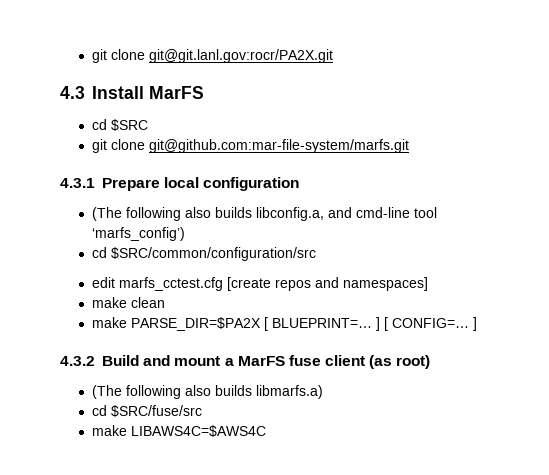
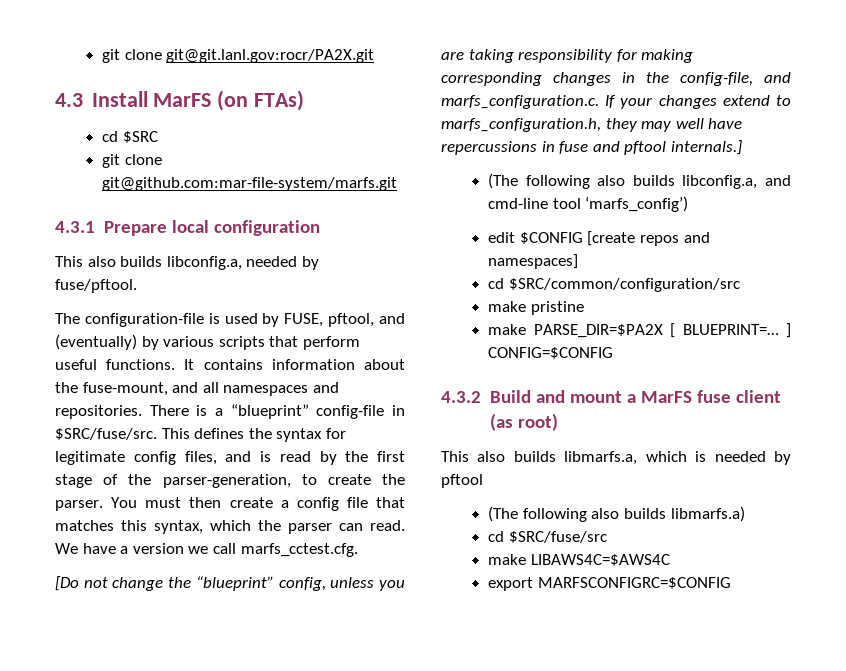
(204, 92) none -> [217,90,304,111] (on FTAs)
(300, 184) none -> [55,256,319,270] [55,279,137,293] [55,313,405,327] [55,334,360,350] [55,359,405,370] [55,382,339,396] [55,404,405,419] [55,428,346,442] [55,451,405,465] [55,474,405,488] [55,497,405,511] [55,520,405,534] [55,543,358,557] [55,576,405,591] [441,49,694,63] [441,72,791,86] [441,95,791,109] [441,118,743,132] [441,140,742,155] // This also builds libconfig.a, needed by fuse/pftool. // The configuration-file is used by FUSE, pftool, and (eventually) by various scripts that perform useful functions. It contains information about the fuse-mount, and all namespaces and repositories. There is a “blueprint” config-file in $SRC/fuse/src. This defines the syntax for legitimate config files, and is read by the first stage of the parser-generation, to create the parser. You must then create a config file that matches this syntax, which the parser can read. We have a version we call marfs_cctest.cfg. // [Do not change the “blueprint” config, unless you are taking responsibility for making corresponding changes in the config-file, and marfs_configuration.c. If your changes extend to marfs_configuration.h, they may well have repercussions in fuse and pftool internals.]
[91,247,316,261] // cd $SRC/common/configuration/src -> (689, 204) none
[118,277,223,291] marfs_cctest.cfg -> [519,232,583,244] $CONFIG
[91,297,165,308] // make clean -> [488,278,740,292] [488,301,584,315] // cd $SRC/common/configuration/src // make pristine
[383,317,477,331] [ CONFIG=… ] -> [488,347,614,359] CONFIG=$CONFIG
(431, 362) none -> [441,451,791,465] [441,474,483,488] // This also builds libmarfs.a, which is needed by pftool
(266, 431) none -> [488,577,731,591] // export MARFSCONFIGRC=$CONFIG

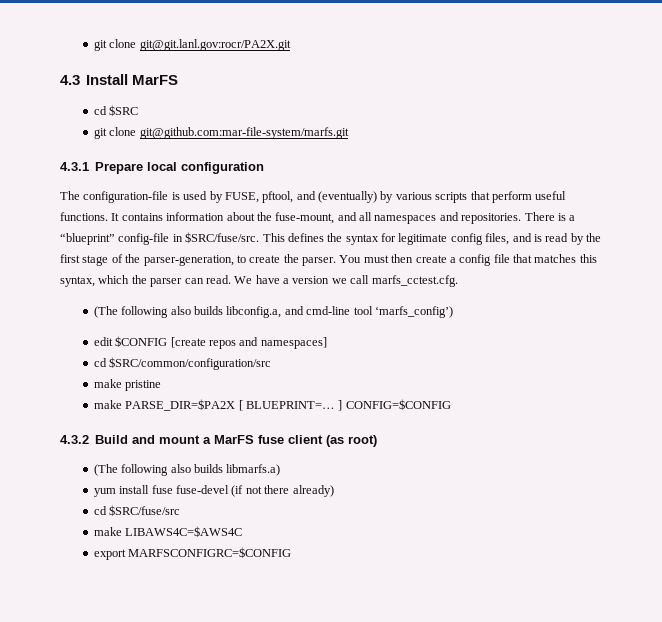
[217,90,304,111] (on FTAs) -> (179, 80) none
[55,256,319,270] [55,279,137,293] // This also builds libconfig.a, needed by fuse/pftool. -> (265, 168) none
[55,576,405,591] [441,49,694,63] [441,72,791,86] [441,95,791,109] [441,118,743,132] [441,140,742,155] // [Do not change the “blueprint” config, unless you are taking responsibility for making corresponding changes in the config-file, and marfs_configuration.c. If your changes extend to marfs_configuration.h, they may well have repercussions in fuse and pftool internals.] -> (458, 281) none
[441,451,791,465] [441,474,483,488] // This also builds libmarfs.a, which is needed by pftool -> (378, 441) none
(745, 514) none -> [93,485,334,497] // yum install fuse fuse-devel (if not there already)

